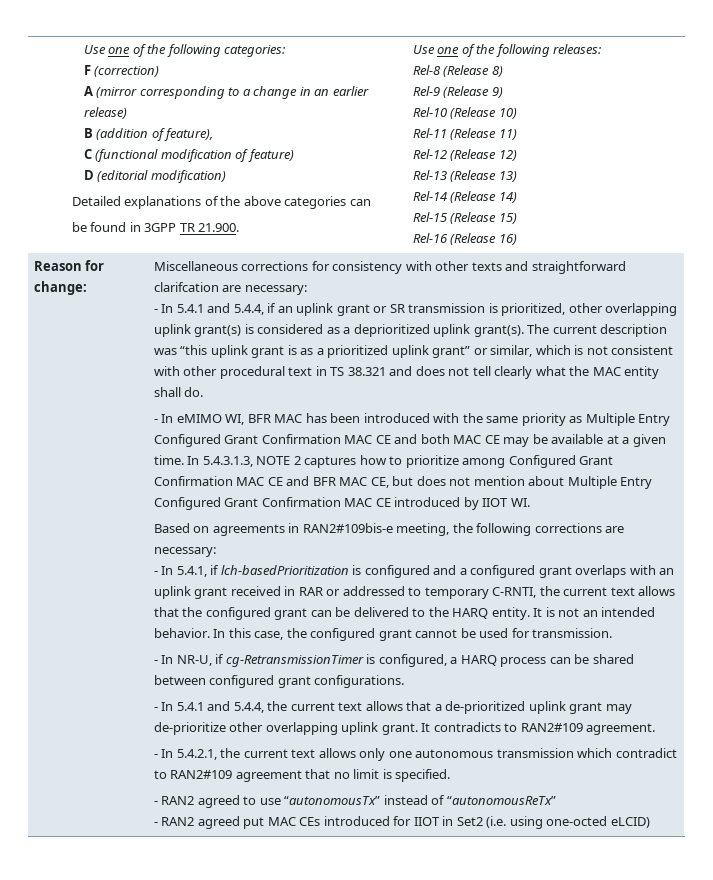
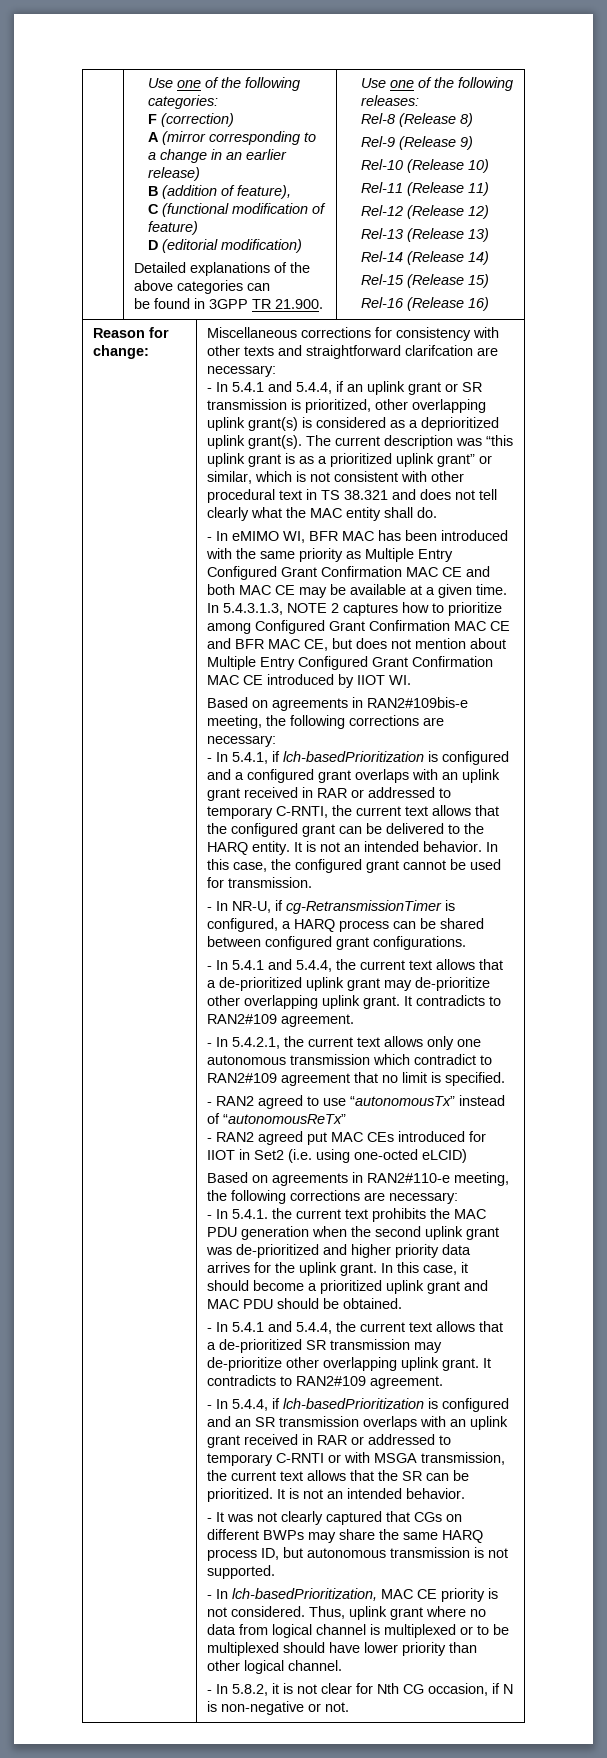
(650, 822) none -> [207,1172,510,1186] [207,1190,459,1204] [207,1208,487,1222] [207,1226,500,1240] [206,1244,472,1258] [207,1262,469,1276] [207,1280,489,1294] [207,1298,403,1309] [207,1321,504,1334] [207,1339,443,1353] [207,1357,492,1371] [207,1375,444,1389] [207,1398,510,1412] [207,1416,509,1430] [207,1434,452,1448] [207,1452,506,1466] [207,1470,470,1481] [207,1488,466,1502] [207,1511,463,1525] [207,1529,484,1543] [207,1547,509,1561] [207,1565,276,1579] [207,1588,499,1602] [207,1606,487,1620] [207,1624,510,1638] [207,1642,478,1656] [207,1660,343,1674] [207,1683,514,1696] [207,1701,350,1715] // Based on agreements in RAN2#110-e meeting, the following corrections are necessary: // - In 5.4.1. the current text prohibits the MAC PDU generation when the second uplink grant was de-prioritized and higher priority data arrives for the uplink grant. In this case, it should become a prioritized uplink grant and MAC PDU should be obtained. // - In 5.4.1 and 5.4.4, the current text allows that a de-prioritized SR transmission may de-prioritize other overlapping uplink grant. It contradicts to RAN2#109 agreement. // - In 5.4.4, if lch-basedPrioritization is configured and an SR transmission overlaps with an uplink grant received in RAR or addressed to temporary C-RNTI or with MSGA transmission, the current text allows that the SR can be prioritized. It is not an intended behavior. // - It was not clearly captured that CGs on different BWPs may share the same HARQ process ID, but autonomous transmission is not supported. // - In lch-basedPrioritization, MAC CE priority is not considered. Thus, uplink grant where no data from logical channel is multiplexed or to be multiplexed should have lower priority than other logical channel. // - In 5.8.2, it is not clear for Nth CG occasion, if N is non-negative or not.

